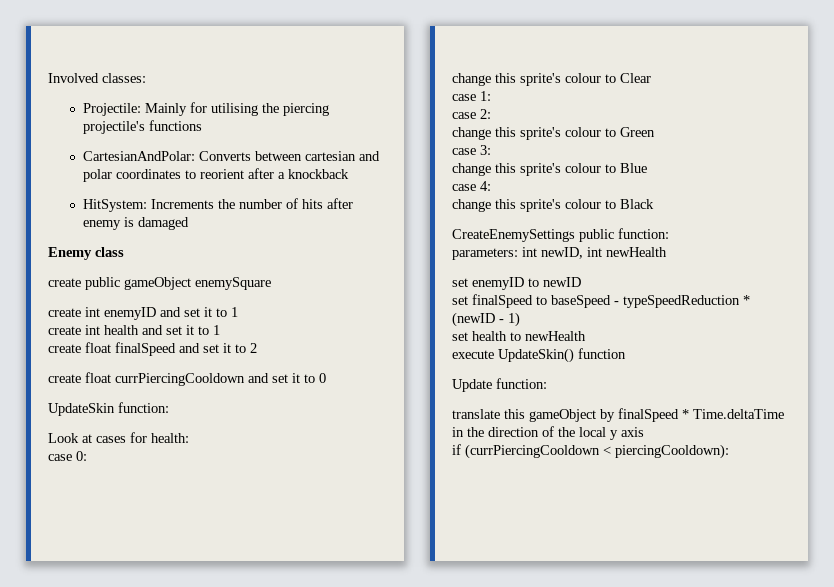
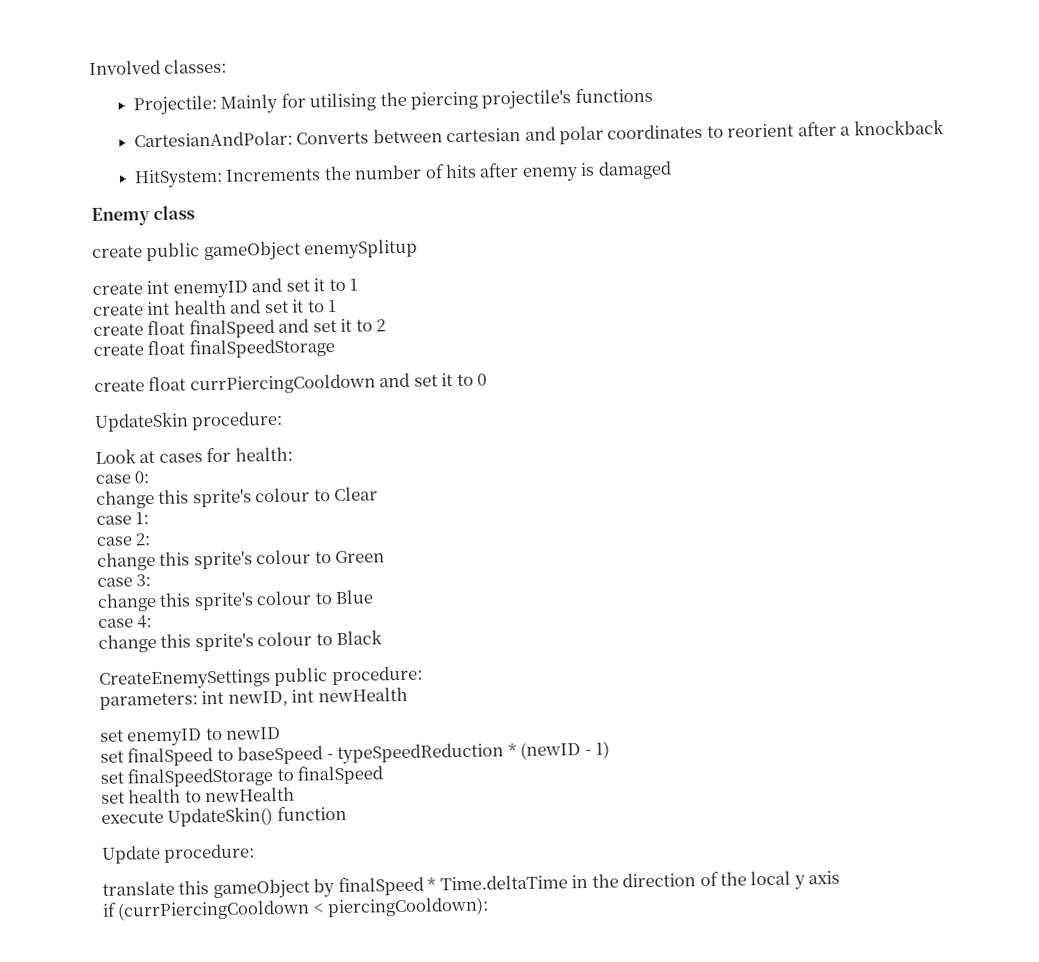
[195,277,271,290] enemySquare -> [304,238,419,260] enemySplitup
(257, 348) none -> [93,338,335,359] // create float finalSpeedStorage
[118,402,169,413] function: -> [191,410,284,431] procedure:
[618,228,669,239] function: -> [331,665,423,686] procedure:
(520, 319) none -> [100,765,384,788] // set finalSpeedStorage to finalSpeed
[496,378,547,389] function: -> [163,843,256,863] procedure:

